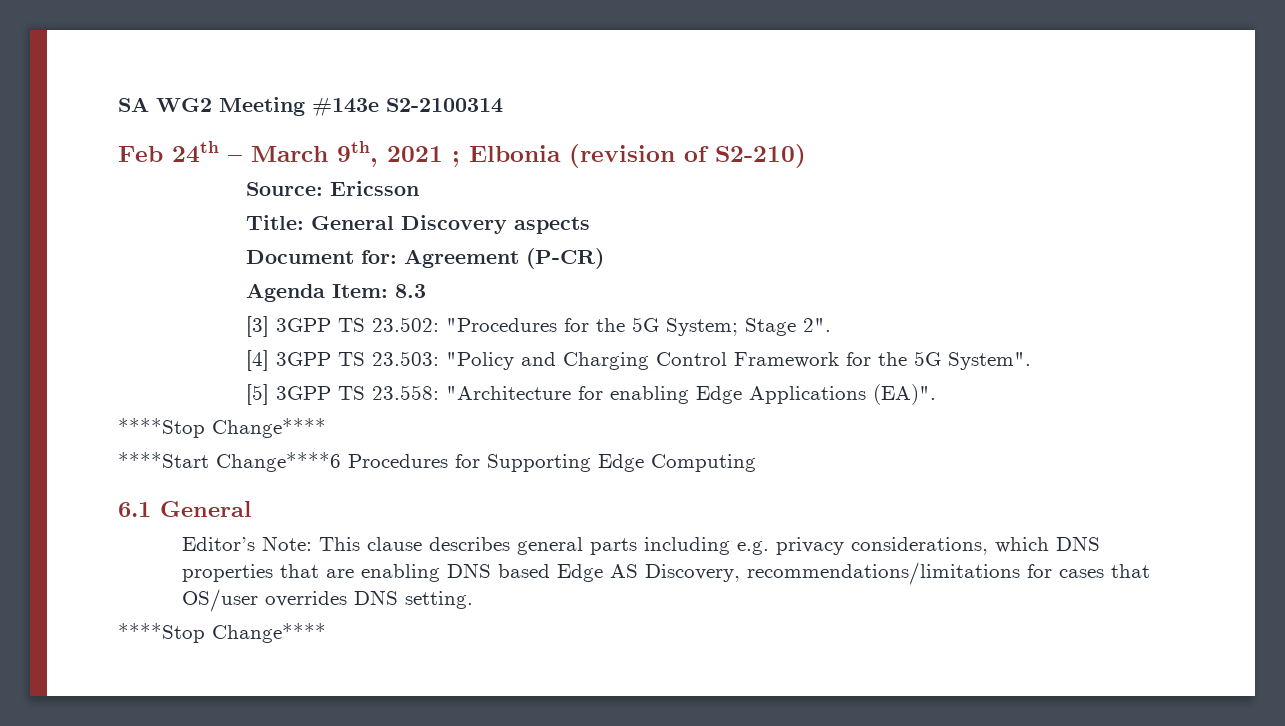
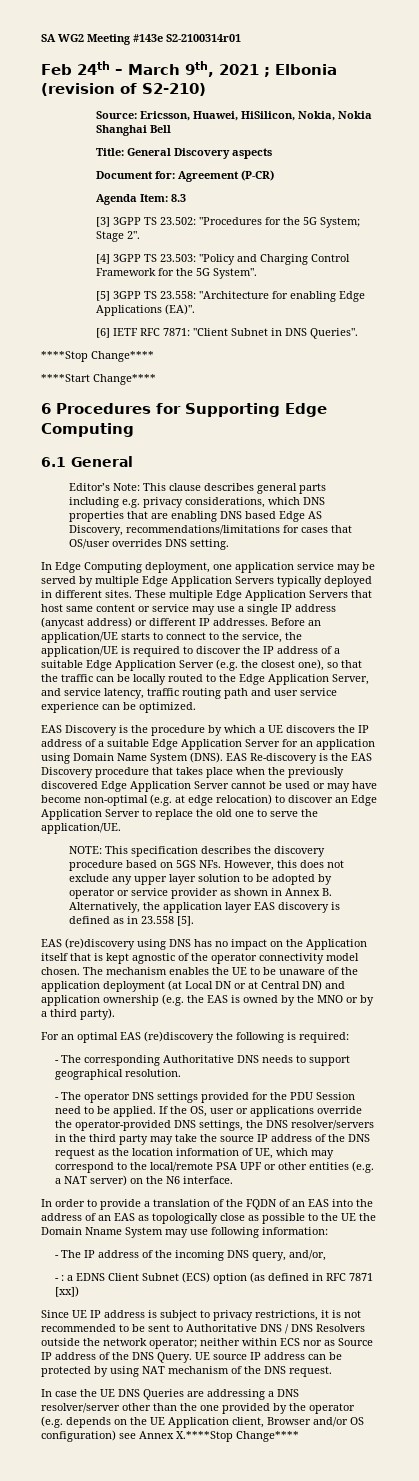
[386,98,503,113] S2-2100314 -> [166,34,241,42] S2-2100314r01
[329,181,419,196] Ericsson -> [140,111,373,121] [96,125,172,136] Ericsson, Huawei, HiSilicon, Nokia, Nokia Shanghai Bell
(936, 394) none -> [96,328,359,339] // [6] IETF RFC 7871: "Client Subnet in DNS Queries".
[216,452,341,472] Change****6 -> [93,374,156,385] [41,403,51,414] Change**** // 6
[118,623,205,643] ****Stop -> [41,562,375,573] [41,576,372,587] [41,590,372,601] [41,604,336,615] [41,617,321,629] [41,632,302,643] [41,646,340,657] [41,659,362,671] [41,674,369,685] [41,688,337,699] [41,702,196,713] [41,725,369,736] [41,739,375,750] [41,752,372,764] [41,767,344,778] [41,781,377,792] [41,794,377,806] [41,809,318,820] [41,823,121,834] [68,846,325,857] [68,860,344,871] [68,874,332,885] [68,888,332,899] [68,902,340,913] [68,916,194,926] [41,938,367,950] [41,953,359,964] [41,967,358,975] [41,980,345,992] [41,994,374,1006] [41,1008,115,1020] [41,1031,349,1043] [54,1055,350,1066] [54,1069,181,1080] [54,1092,355,1103] [54,1106,362,1117] [54,1120,374,1131] [54,1134,370,1145] [54,1148,334,1159] [54,1161,374,1173] [54,1175,233,1186] [41,1199,373,1210] [41,1213,376,1224] [41,1227,328,1238] [54,1250,326,1261] [54,1272,373,1284] [54,1286,79,1297] [41,1310,361,1321] [41,1324,365,1334] [41,1338,373,1349] [41,1352,342,1363] [41,1366,332,1377] [41,1389,299,1400] [41,1403,355,1414] [41,1416,364,1428] [41,1430,233,1442] In Edge Computing deployment, one application service may be served by multiple Edge Application Servers typically deployed in different sites. These multiple Edge Application Servers that host same content or service may use a single IP address (anycast address) or different IP addresses. Before an application/UE starts to connect to the service, the application/UE is required to discover the IP address of a suitable Edge Application Server (e.g. the closest one), so that the traffic can be locally routed to the Edge Application Server, and service latency, traffic routing path and user service experience can be optimized. // EAS Discovery is the procedure by which a UE discovers the IP address of a suitable Edge Application Server for an application using Domain Name System (DNS). EAS Re-discovery is the EAS Discovery procedure that takes place when the previously discovered Edge Application Server cannot be used or may have become non-optimal (e.g. at edge relocation) to discover an Edge Application Server to replace the old one to serve the application/UE. // NOTE: This specification describes the discovery procedure based on 5GS NFs. However, this does not exclude any upper layer solution to be adopted by operator or service provider as shown in Annex B. Alternatively, the application layer EAS discovery is defined as in 23.558 [5]. // EAS (re)discovery using DNS has no impact on the Application itself that is kept agnostic of the operator connectivity model chosen. The mechanism enables the UE to be unaware of the application deployment (at Local DN or at Central DN) and application ownership (e.g. the EAS is owned by the MNO or by a third party). // For an optimal EAS (re)discovery the following is required: // - The corresponding Authoritative DNS needs to support geographical resolution. // - The operator DNS settings provided for the PDU Session need to be applied. If the OS, user or applications override the operator-provided DNS settings, the DNS resolver/servers in the third party may take the source IP address of the DNS request as the location information of UE, which may correspond to the local/remote PSA UPF or other entities (e.g. a NAT server) on the N6 interface. // In order to provide a translation of the FQDN of an EAS into the address of an EAS as topologically close as possible to the UE the Domain Nname System may use following information: // - The IP address of the incoming DNS query, and/or, // - : a EDNS Client Subnet (ECS) option (as defined in RFC 7871 [xx]) // Since UE IP address is subject to privacy restrictions, it is not recommended to be sent to Authoritative DNS / DNS Resolvers outside the network operator; neither within ECS nor as Source IP address of the DNS Query. UE source IP address can be protected by using NAT mechanism of the DNS request. // In case the UE DNS Queries are addressing a DNS resolver/server other than the one provided by the operator (e.g. depends on the UE Application client, Browser and/or OS configuration) see Annex X.****Stop

